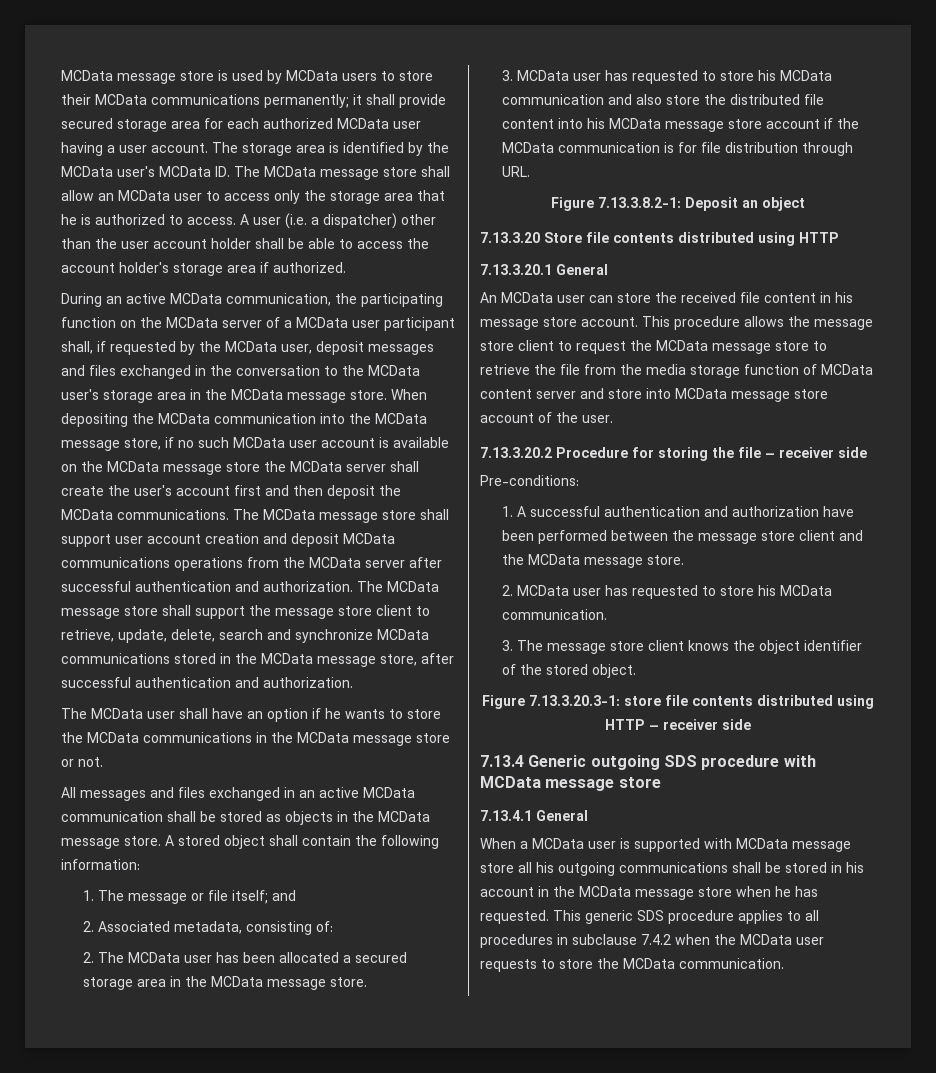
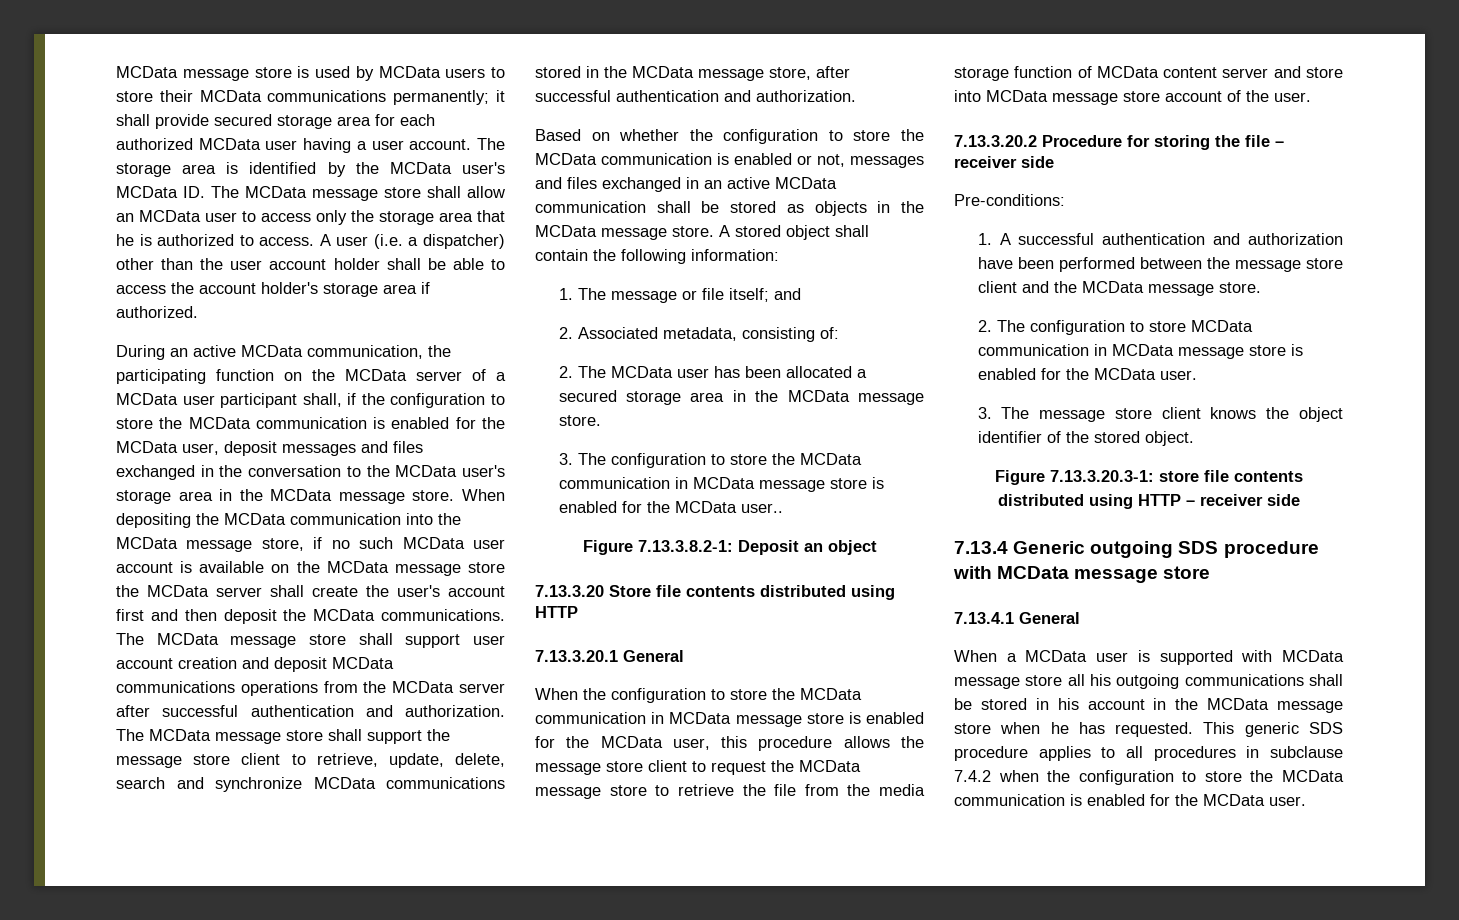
[110,341,195,355] requested by -> [361,393,505,408] [116,417,476,429] the configuration to store the MCData communication is enabled for
[61,708,441,722] [61,732,450,746] [61,757,103,767] [61,787,76,798] The MCData user shall have an option if he wants to store the MCData communications in the MCData message store or not. // All -> [535,129,924,144] [535,153,845,167] Based on whether the configuration to store the MCData communication is enabled or not,
[516,70,832,84] [501,94,824,105] [501,118,859,132] [501,142,853,156] [501,166,530,177] MCData user has requested to store his MCData communication and also store the distributed file content into his MCData message store account if the MCData communication is for file distribution through URL. -> [577,453,862,468] [558,477,884,492] [558,501,783,513] The configuration to store the MCData communication in MCData message store is enabled for the MCData user..
[480,292,853,303] [480,316,670,330] An MCData user can store the received file content in his message store account. This -> [535,688,862,703] [535,712,924,727] [535,736,748,750] When the configuration to store the MCData communication in MCData message store is enabled for the MCData user, this
[516,585,832,599] [501,609,607,620] MCData user has requested to store his MCData communication. -> [996,320,1253,335] [977,344,1303,359] [977,368,1197,380] The configuration to store MCData communication in MCData message store is enabled for the MCData user.
[740,934,824,945] [480,958,784,972] MCData user requests to store the MCData communication. -> [1078,770,1344,785] [954,794,1306,806] configuration to store the MCData communication is enabled for the MCData user.

